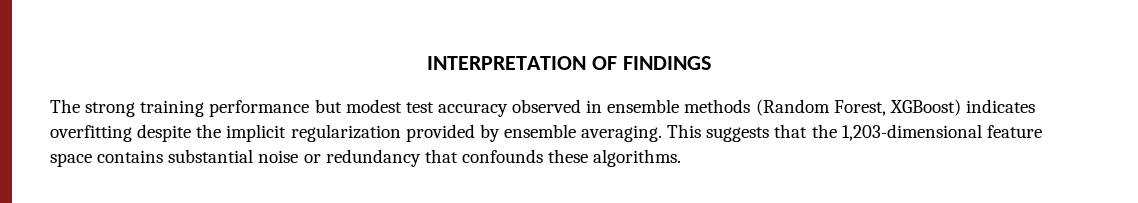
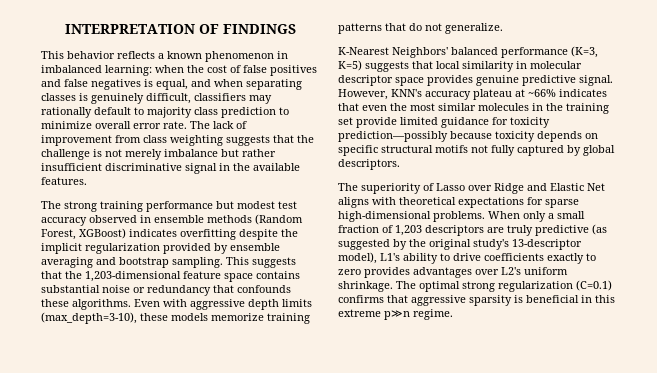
(711, 63) none -> [41,51,288,62] [41,65,317,76] [41,79,302,90] [41,93,272,104] [41,107,289,118] [41,121,247,129] [41,135,314,146] [41,149,276,160] [41,163,300,174] [41,177,87,185] // This behavior reflects a known phenomenon in imbalanced learning: when the cost of false positives and false negatives is equal, and when separating classes is genuinely difficult, classifiers may rationally default to majority class prediction to minimize overall error rate. The lack of improvement from class weighting suggests that the challenge is not merely imbalance but rather insufficient discriminative signal in the available features.
[581,125,663,142] averaging. -> [41,257,223,268] averaging and bootstrap sampling.
(682, 158) none -> [134,299,312,310] [41,312,310,324] [338,23,503,34] [338,46,598,58] [338,60,582,72] [338,75,613,86] [338,89,607,100] [338,103,609,114] [338,117,550,128] [338,131,598,142] [338,145,615,156] [338,159,400,170] [338,183,605,194] [338,197,579,208] [338,211,585,222] [338,224,607,236] [338,239,582,250] [338,252,596,264] [338,267,568,278] [338,280,612,292] [338,295,615,306] [338,309,453,320] Even with aggressive depth limits (max_depth=3-10), these models memorize training patterns that do not generalize. // K-Nearest Neighbors' balanced performance (K=3, K=5) suggests that local similarity in molecular descriptor space provides genuine predictive signal. However, KNN's accuracy plateau at ~66% indicates that even the most similar molecules in the training set provide limited guidance for toxicity prediction—possibly because toxicity depends on specific structural motifs not fully captured by global descriptors. // The superiority of Lasso over Ridge and Elastic Net aligns with theoretical expectations for sparse high-dimensional problems. When only a small fraction of 1,203 descriptors are truly predictive (as suggested by the original study's 13-descriptor model), L1's ability to drive coefficients exactly to zero provides advantages over L2's uniform shrinkage. The optimal strong regularization (C=0.1) confirms that aggressive sparsity is beneficial in this extreme p≫n regime.

